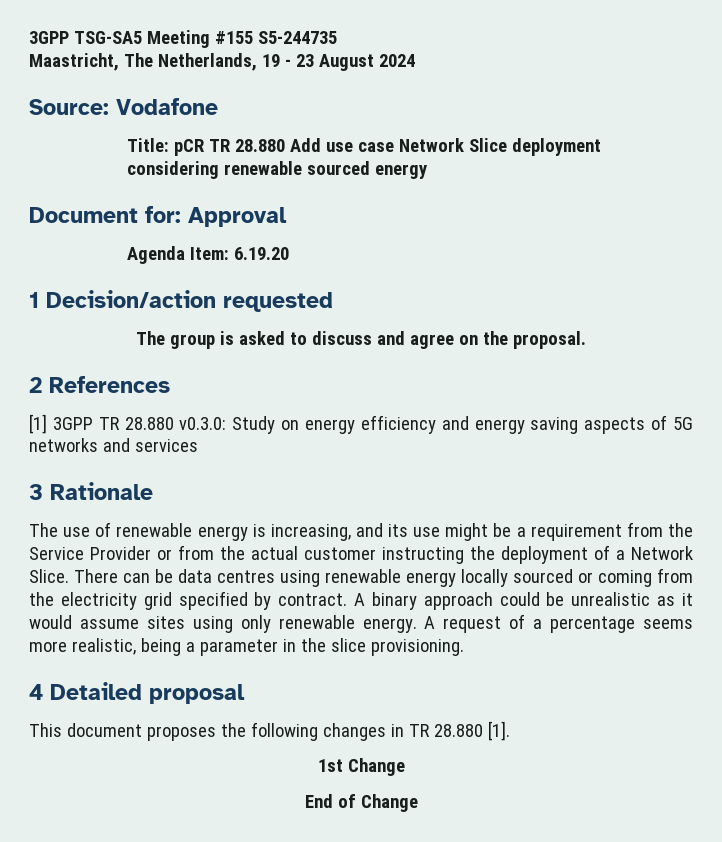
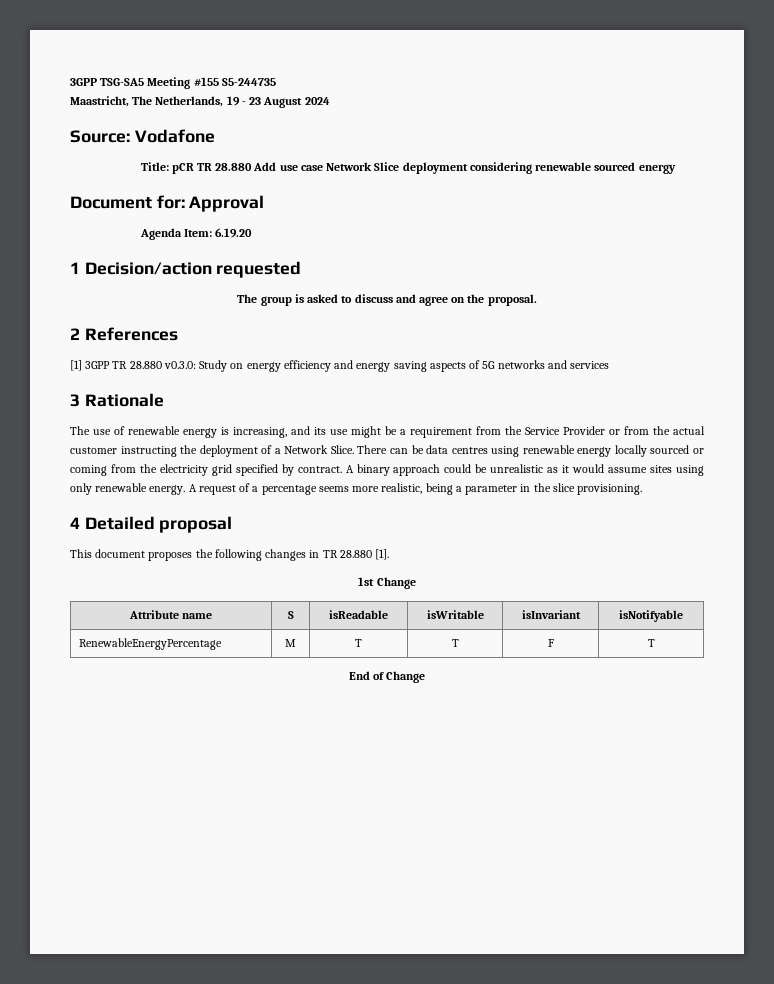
(405, 767) none -> [128,610,213,619] [287,611,294,619] [329,610,388,619] [426,610,484,619] [521,610,581,619] [619,610,683,622] [79,638,223,650] [285,639,296,647] [355,639,362,647] [451,639,459,647] [547,639,554,647] [647,639,655,647] // Attribute name | S | isReadable | isWritable | isInvariant | isNotifyable // RenewableEnergyPercentage | M | T | T | F | T

